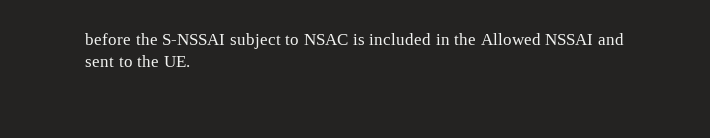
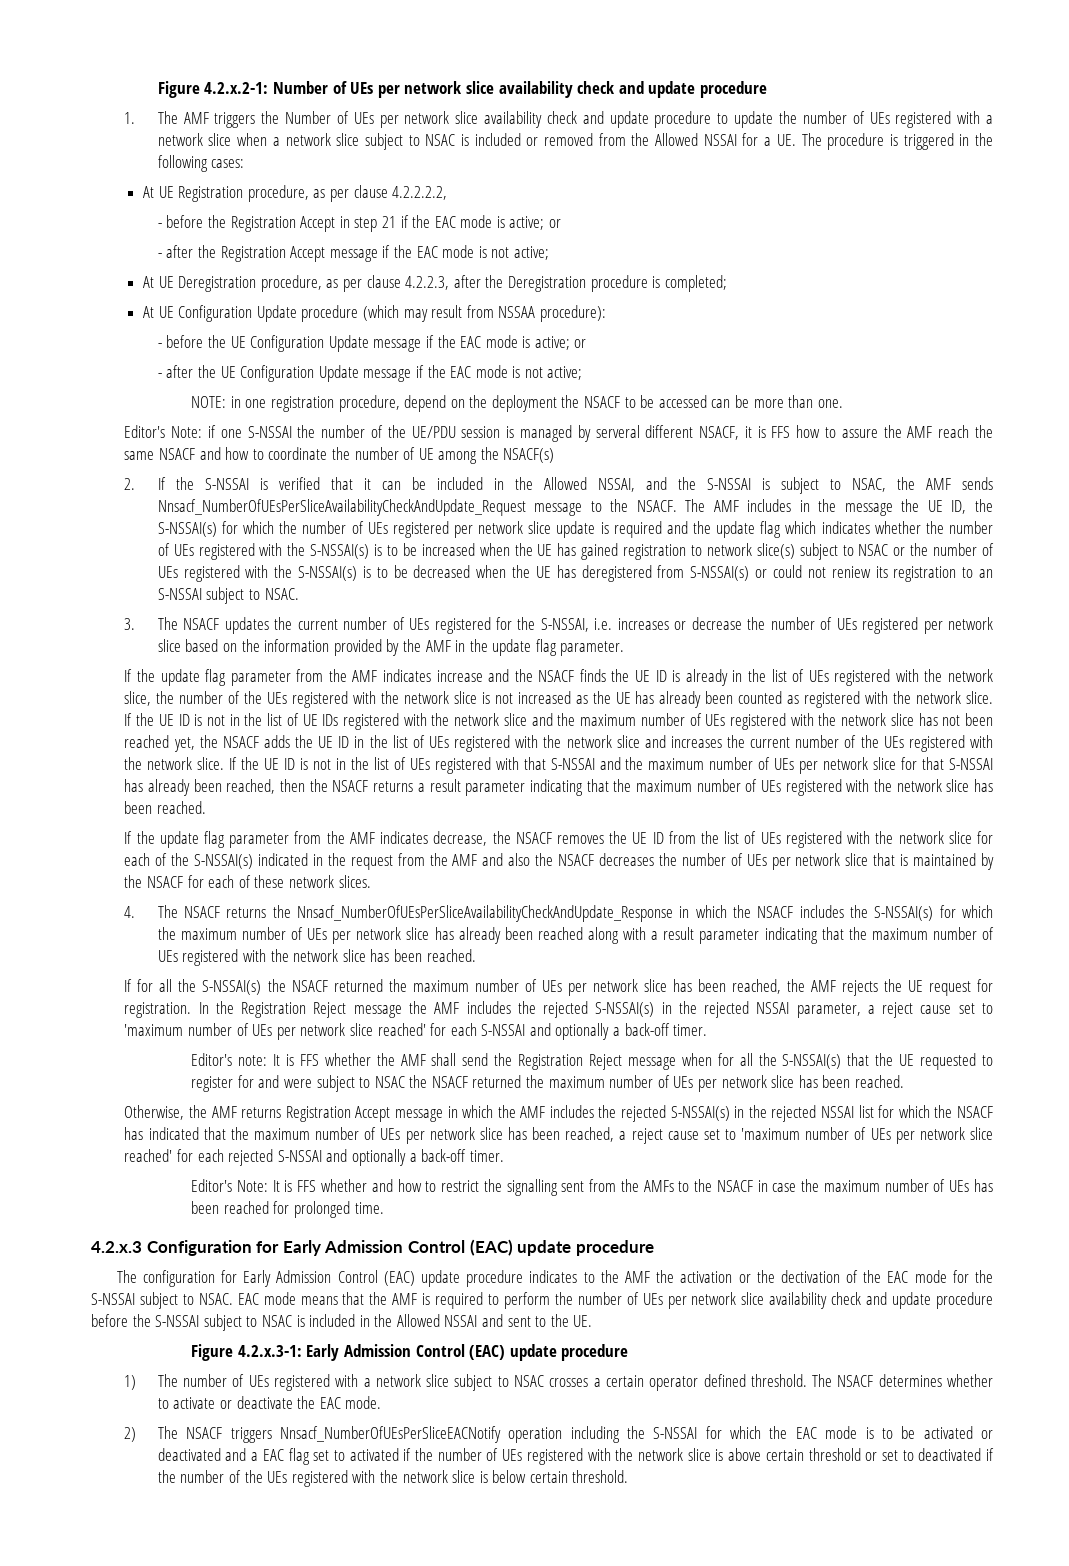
(85, 39) none -> [157,81,767,98] [124,111,994,128] [157,133,993,150] [157,155,245,172] [143,185,448,202] [157,215,562,232] [157,245,549,262] [143,275,727,292] [143,305,606,322] [157,335,587,352] [157,365,583,382] [191,395,843,412] [124,425,994,442] [124,447,555,464] [124,477,994,494] [157,499,994,516] [157,521,994,538] [157,543,994,560] [157,565,994,582] [157,587,299,604] [124,617,993,634] [157,639,625,656] [124,669,994,686] [124,691,993,708] [124,713,993,730] [124,735,994,752] [124,757,993,774] [124,779,993,796] [124,801,206,814] [124,831,994,848] [124,853,994,870] [124,875,371,888] [124,905,994,922] [157,927,995,944] [157,949,476,966] [124,979,994,996] [124,1001,993,1018] [124,1023,708,1040] [191,1053,994,1070] [191,1075,904,1092] [124,1105,993,1122] [124,1127,994,1144] [124,1149,504,1166] [191,1179,994,1196] [191,1201,384,1218] [91,1239,654,1256] [116,1270,994,1287] [91,1292,993,1309] Figure 4.2.x.2-1: Number of UEs per network slice availability check and update procedure // 1. The AMF triggers the Number of UEs per network slice availability check and update procedure to update the number of UEs registered with a network slice when a network slice subject to NSAC is included or removed from the Allowed NSSAI for a UE. The procedure is triggered in the following cases: // At UE Registration procedure, as per clause 4.2.2.2.2, // - before the Registration Accept in step 21 if the EAC mode is active; or // - after the Registration Accept message if the EAC mode is not active; // At UE Deregistration procedure, as per clause 4.2.2.3, after the Deregistration procedure is completed; // At UE Configuration Update procedure (which may result from NSSAA procedure): // - before the UE Configuration Update message if the EAC mode is active; or // - after the UE Configuration Update message if the EAC mode is not active; // NOTE: in one registration procedure, depend on the deployment the NSACF to be accessed can be more than one. // Editor's Note: if one S-NSSAI the number of the UE/PDU session is managed by serveral different NSACF, it is FFS how to assure the AMF reach the same NSACF and how to coordinate the number of UE among the NSACF(s) // 2. If the S-NSSAI is verified that it can be included in the Allowed NSSAI, and the S-NSSAI is subject to NSAC, the AMF sends Nnsacf_NumberOfUEsPerSliceAvailabilityCheckAndUpdate_Request message to the NSACF. The AMF includes in the message the UE ID, the S-NSSAI(s) for which the number of UEs registered per network slice update is required and the update flag which indicates whether the number of UEs registered with the S-NSSAI(s) is to be increased when the UE has gained registration to network slice(s) subject to NSAC or the number of UEs registered with the S-NSSAI(s) is to be decreased when the UE has deregistered from S-NSSAI(s) or could not reniew its registration to an S-NSSAI subject to NSAC. // 3. The NSACF updates the current number of UEs registered for the S-NSSAI, i.e. increases or decrease the number of UEs registered per network slice based on the information provided by the AMF in the update flag parameter. // If the update flag parameter from the AMF indicates increase and the NSACF finds the UE ID is already in the list of UEs registered with the network slice, the number of the UEs registered with the network slice is not increased as the UE has already been counted as registered with the network slice. If the UE ID is not in the list of UE IDs registered with the network slice and the maximum number of UEs registered with the network slice has not been reached yet, the NSACF adds the UE ID in the list of UEs registered with the network slice and increases the current number of the UEs registered with the network slice. If the UE ID is not in the list of UEs registered with that S-NSSAI and the maximum number of UEs per network slice for that S-NSSAI has already been reached, then the NSACF returns a result parameter indicating that the maximum number of UEs registered with the network slice has been reached. // If the update flag parameter from the AMF indicates decrease, the NSACF removes the UE ID from the list of UEs registered with the network slice for each of the S-NSSAI(s) indicated in the request from the AMF and also the NSACF decreases the number of UEs per network slice that is maintained by the NSACF for each of these network slices. // 4. The NSACF returns the Nnsacf_NumberOfUEsPerSliceAvailabilityCheckAndUpdate_Response in which the NSACF includes the S-NSSAI(s) for which the maximum number of UEs per network slice has already been reached along with a result parameter indicating that the maximum number of UEs registered with the network slice has been reached. // If for all the S-NSSAI(s) the NSACF returned the maximum number of UEs per network slice has been reached, the AMF rejects the UE request for registration. In the Registration Reject message the AMF includes the rejected S-NSSAI(s) in the rejected NSSAI parameter, a reject cause set to 'maximum number of UEs per network slice reached' for each S-NSSAI and optionally a back-off timer. // Editor's note: It is FFS whether the AMF shall send the Registration Reject message when for all the S-NSSAI(s) that the UE requested to register for and were subject to NSAC the NSACF returned the maximum number of UEs per network slice has been reached. // Otherwise, the AMF returns Registration Accept message in which the AMF includes the rejected S-NSSAI(s) in the rejected NSSAI list for which the NSACF has indicated that the maximum number of UEs per network slice has been reached, a reject cause set to 'maximum number of UEs per network slice reached' for each rejected S-NSSAI and optionally a back-off timer. // Editor's Note: It is FFS whether and how to restrict the signalling sent from the AMFs to the NSACF in case the maximum number of UEs has been reached for prolonged time. // 4.2.x.3 Configuration for Early Admission Control (EAC) update procedure // The configuration for Early Admission Control (EAC) update procedure indicates to the AMF the activation or the dectivation of the EAC mode for the S-NSSAI subject to NSAC. EAC mode means that the AMF is required to perform the number of UEs per network slice availability check and update procedure
(190, 61) none -> [191,1344,629,1361] [124,1374,994,1391] [157,1396,382,1409] [124,1426,993,1443] [157,1448,995,1465] [157,1470,629,1487] // Figure 4.2.x.3-1: Early Admission Control (EAC) update procedure // 1) The number of UEs registered with a network slice subject to NSAC crosses a certain operator defined threshold. The NSACF determines whether to activate or deactivate the EAC mode. // 2) The NSACF triggers Nnsacf_NumberOfUEsPerSliceEACNotify operation including the S-NSSAI for which the EAC mode is to be activated or deactivated and a EAC flag set to activated if the number of UEs registered with the network slice is above certain threshold or set to deactivated if the number of the UEs registered with the network slice is below certain threshold.

